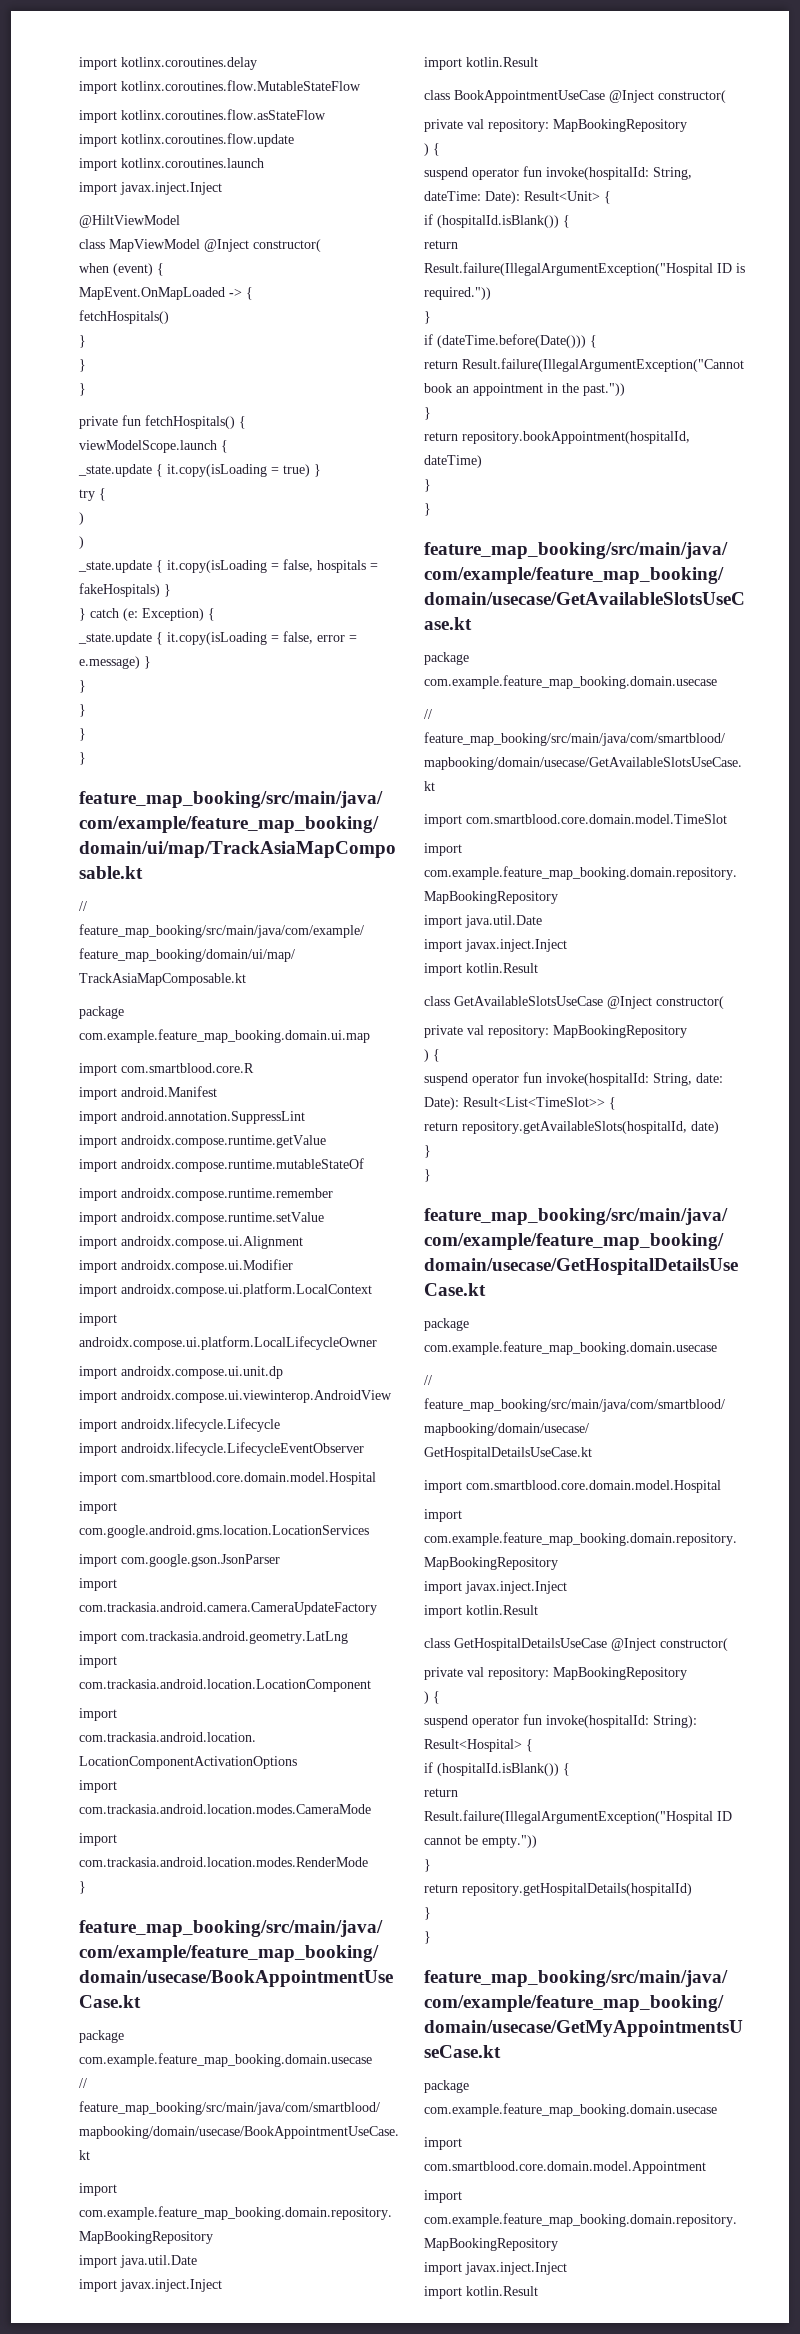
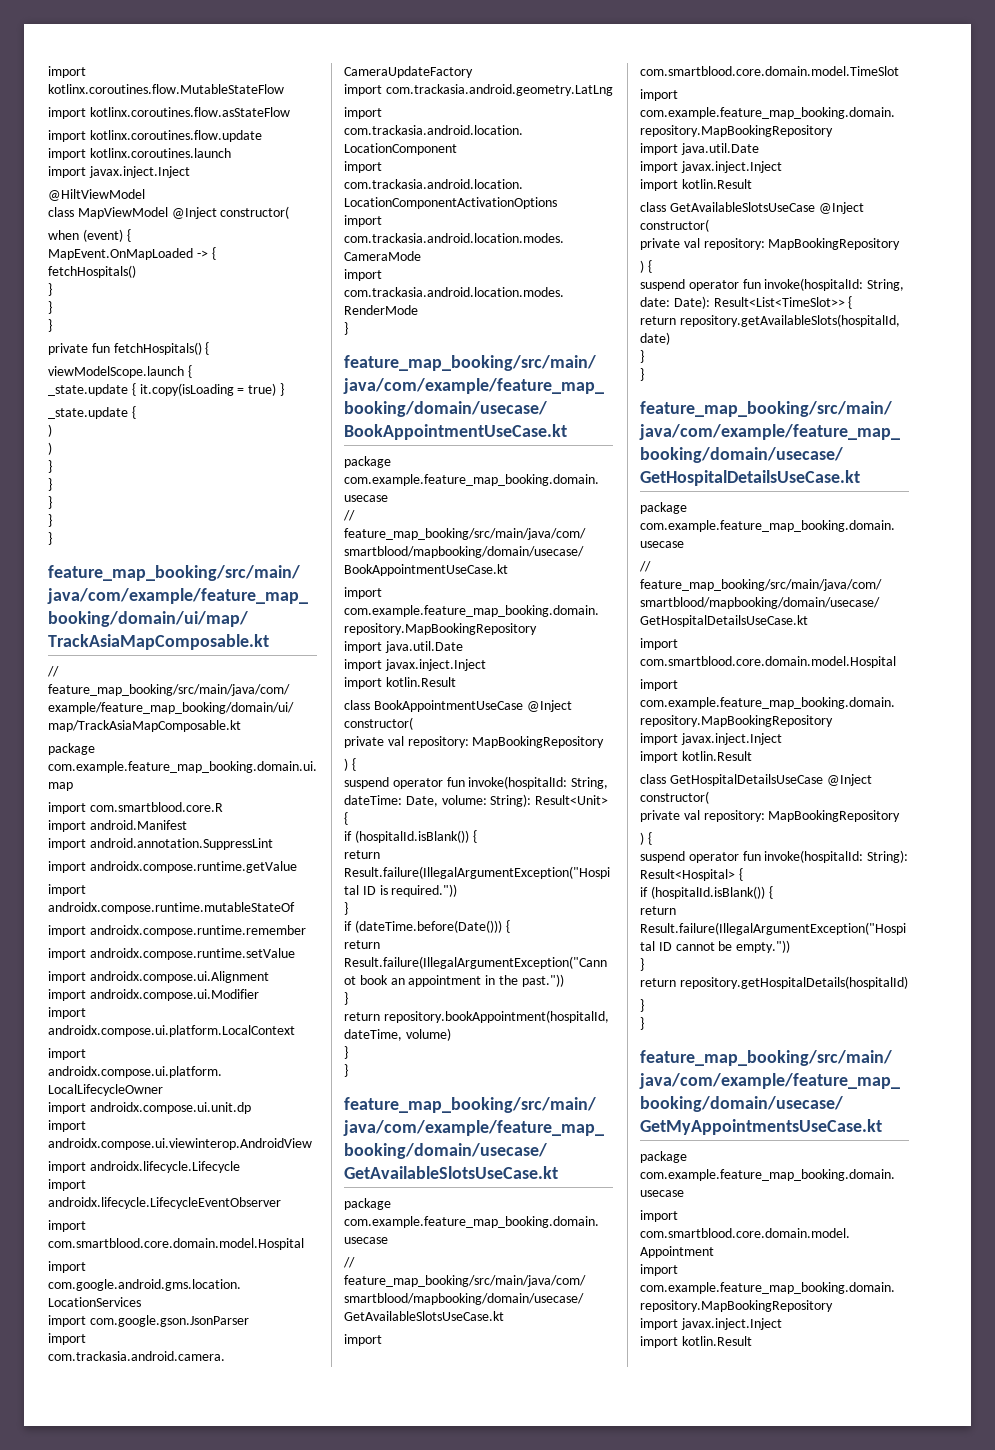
[79,57,257,70] [79,81,117,94] import kotlinx.coroutines.delay // import -> [48,66,86,78] import
[79,489,95,501] try -> [48,407,128,419] _state.update
[78,559,378,573] [79,583,171,597] [79,608,215,621] [78,631,357,645] [79,656,140,669] _state.update { it.copy(isLoading = false, hospitals = fakeHospitals) } // } catch (e: Exception) { // _state.update { it.copy(isLoading = false, error = e.message) -> (52, 448) none
[485,191,520,204] Date): -> [405,794,532,807] Date, volume: String):
[424,455,482,468] dateTime) -> [344,1028,451,1041] dateTime, volume)

